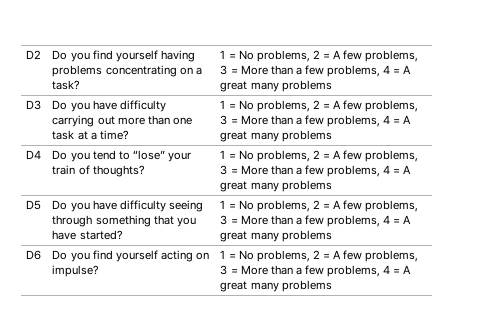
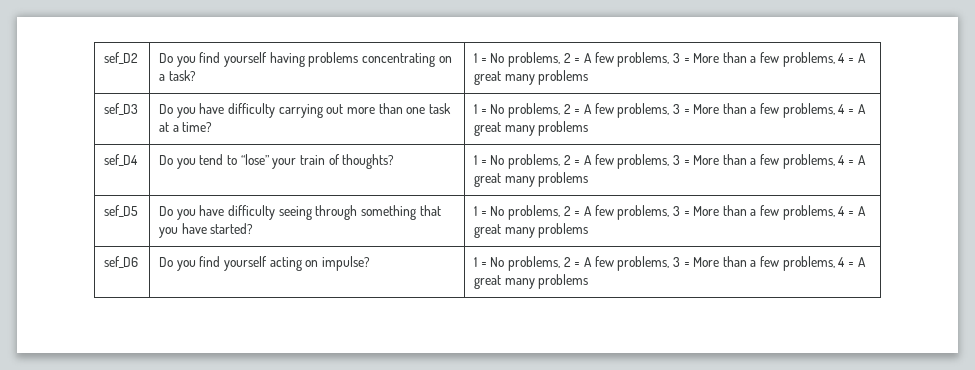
[26,50,42,59] D2 -> [104,52,139,64] sef_D2
[26,100,42,110] D3 -> [104,103,139,115] sef_D3
[26,150,42,159] D4 -> [104,154,139,166] sef_D4
[26,200,42,210] D5 -> [104,205,139,217] sef_D5
[26,250,42,260] D6 -> [104,256,139,268] sef_D6

